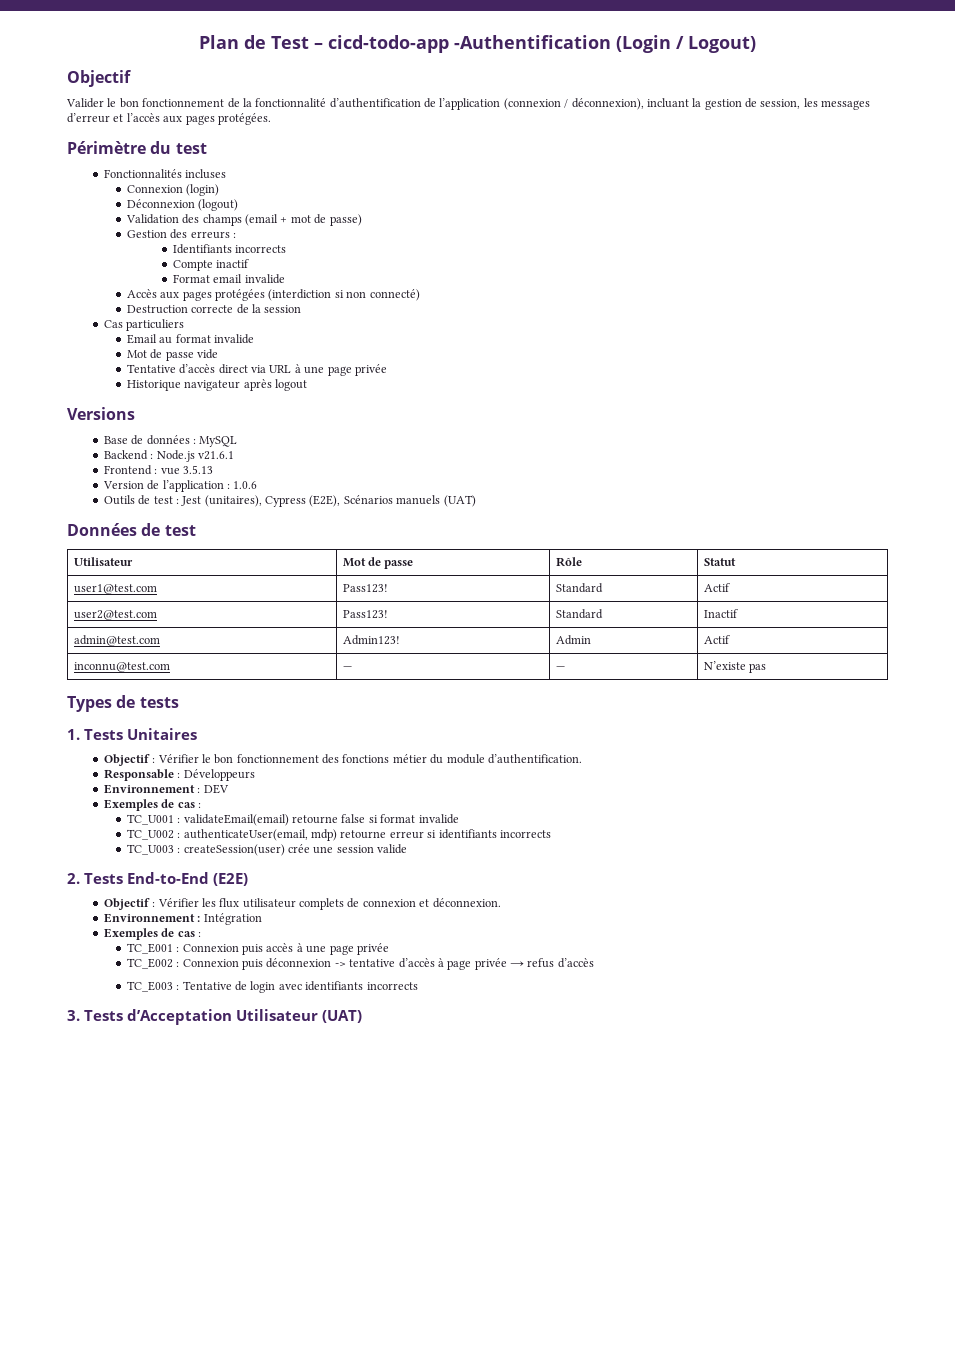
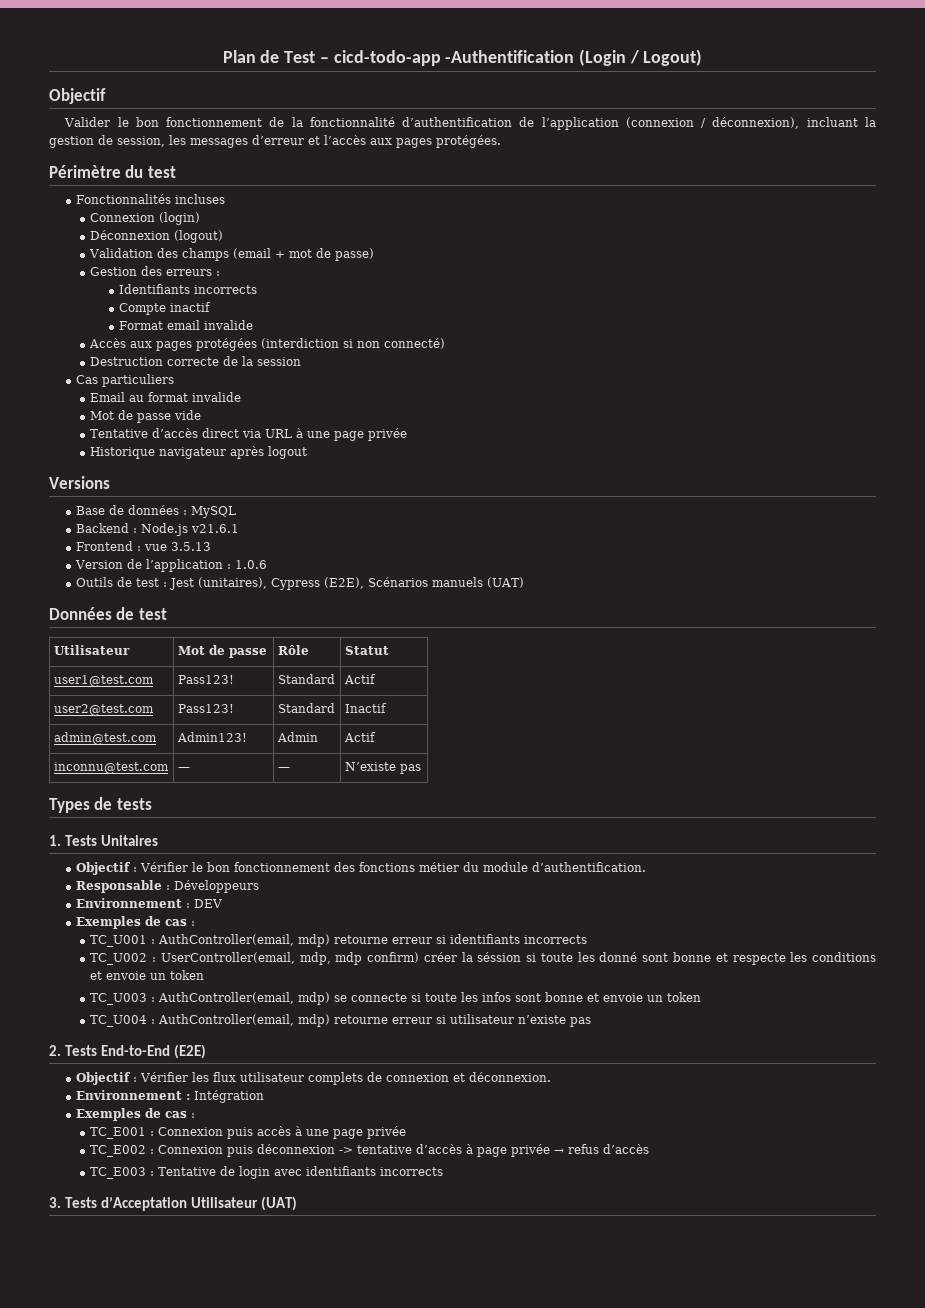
[183,814,459,826] [126,829,308,841] validateEmail(email) retourne false si format invalide // TC_U002 : authenticateUser(email, -> [158,934,295,946] AuthController(email,
[126,844,408,856] TC_U003 : createSession(user) crée une session valide -> [90,952,876,965] [90,970,205,980] [90,992,702,1005] [90,1014,592,1027] TC_U002 : UserController(email, mdp, mdp confirm) créer la séssion si toute les donné sont bonne et respecte les conditions et envoie un token // TC_U003 : AuthController(email, mdp) se connecte si toute les infos sont bonne et envoie un token // TC_U004 : AuthController(email, mdp) retourne erreur si utilisateur n’existe pas

